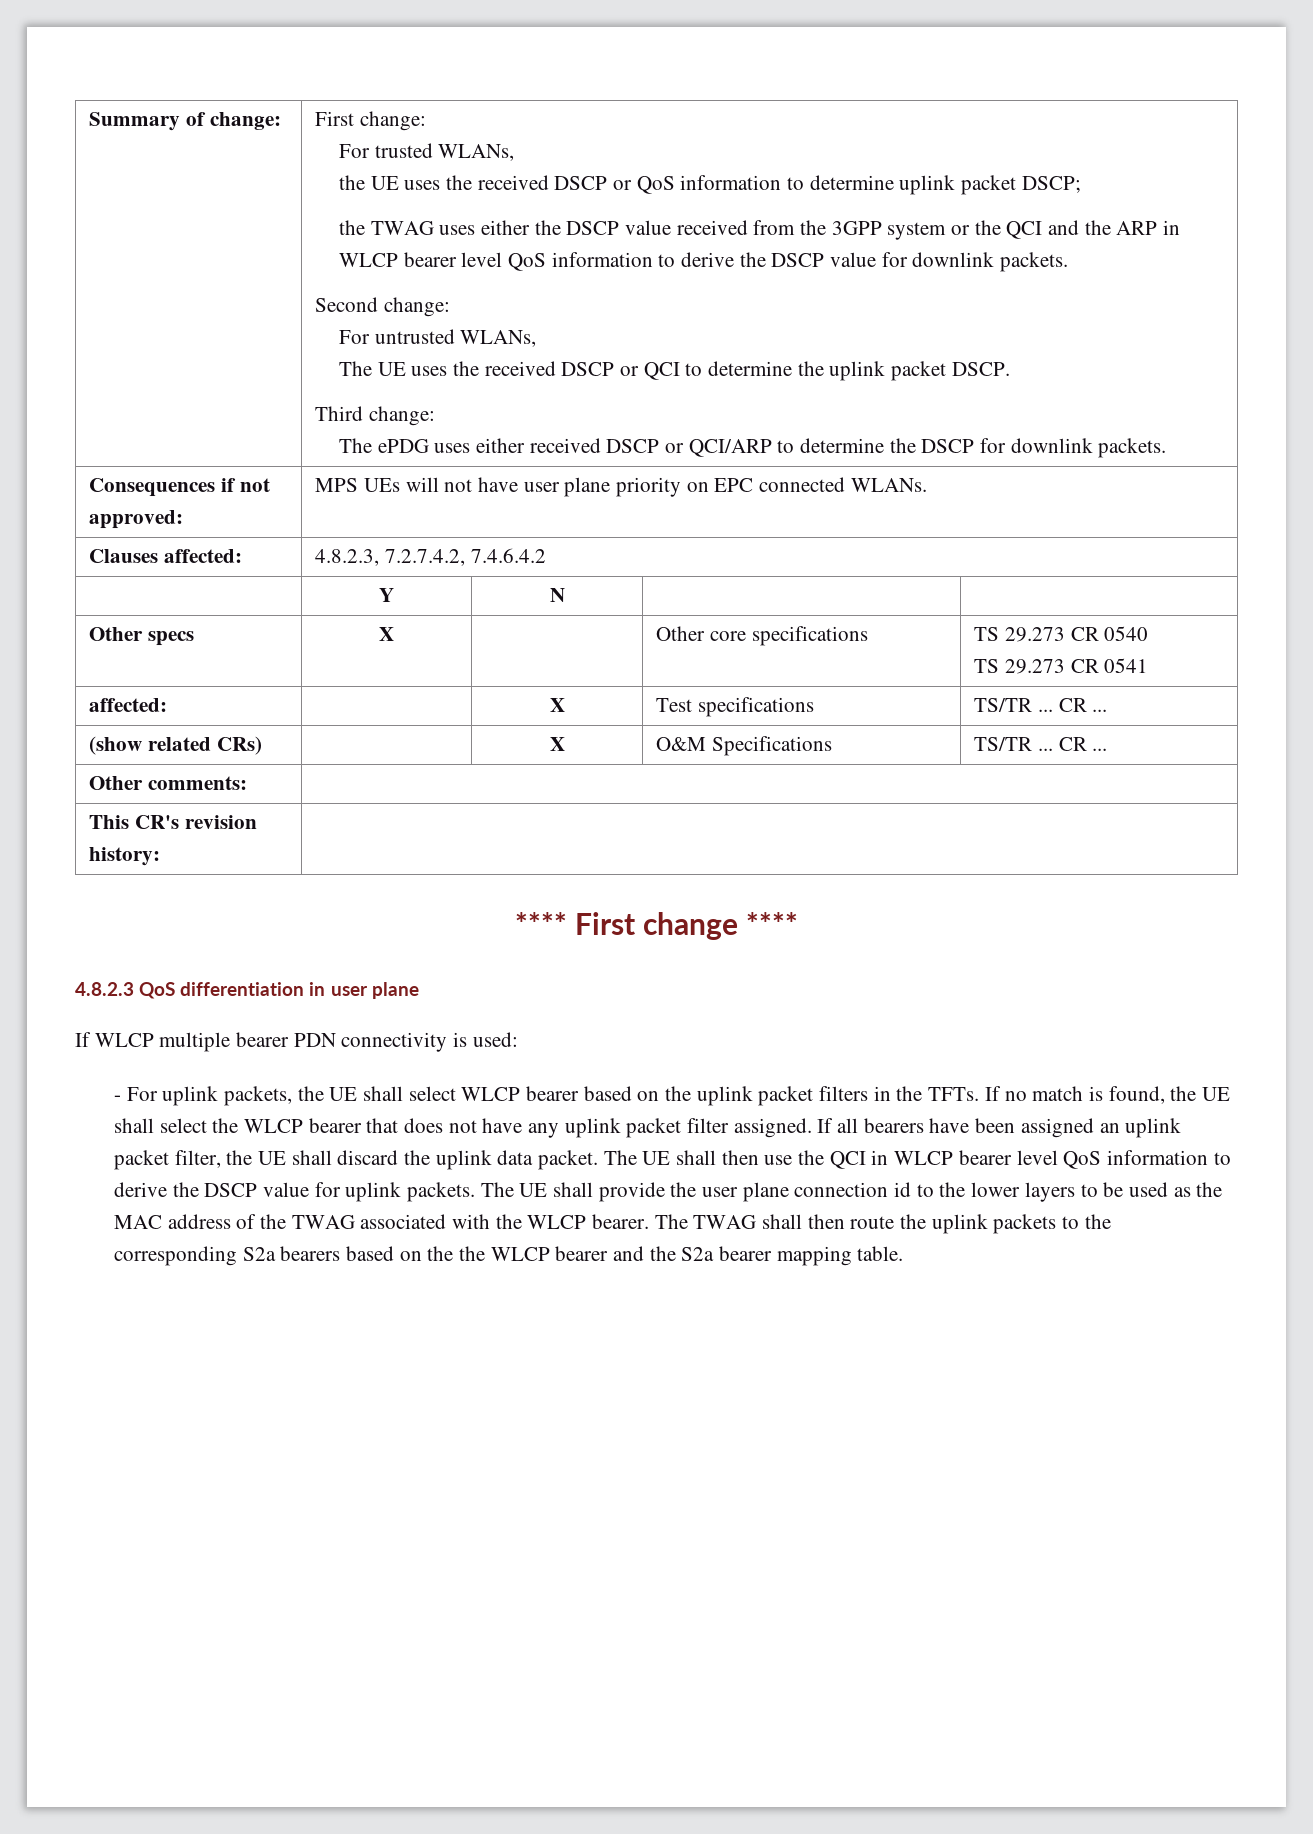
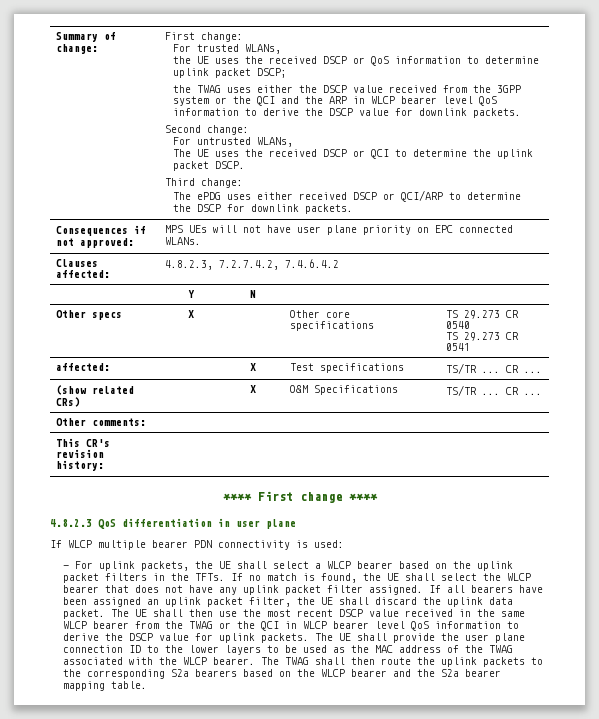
(456, 1093) none -> [315,563,322,569] a
(825, 1157) none -> [267,609,526,617] [63,621,256,629] most recent DSCP value received in the same WLCP bearer from the TWAG or the
[894,1182,912,1197] id -> [129,645,142,653] ID
[459,1246,486,1261] the -> (316, 673) none

